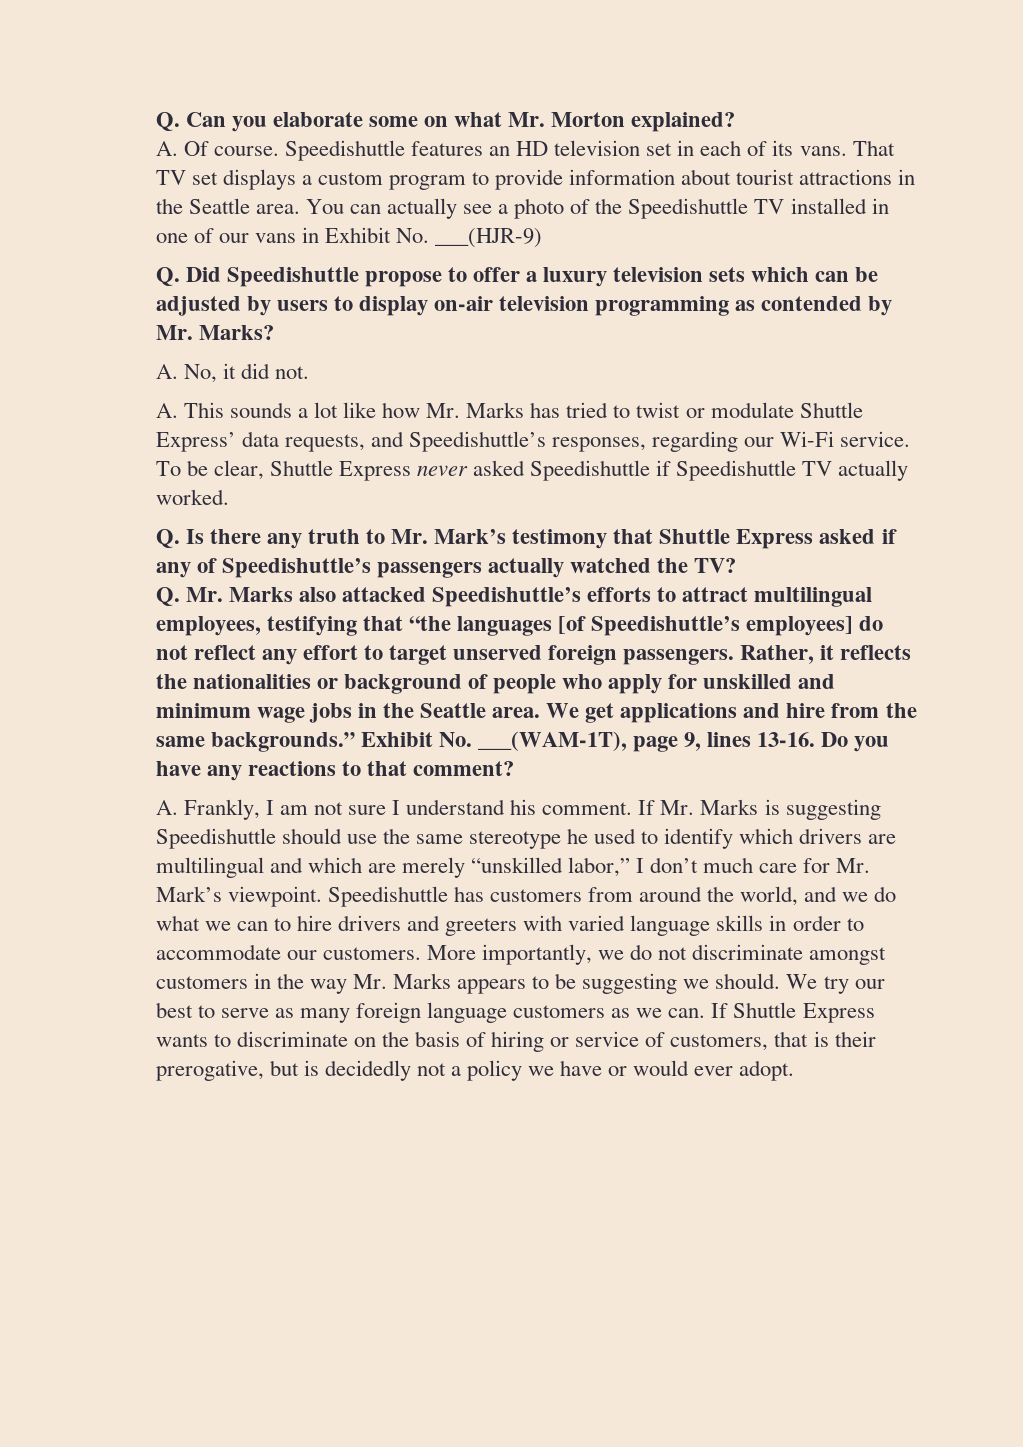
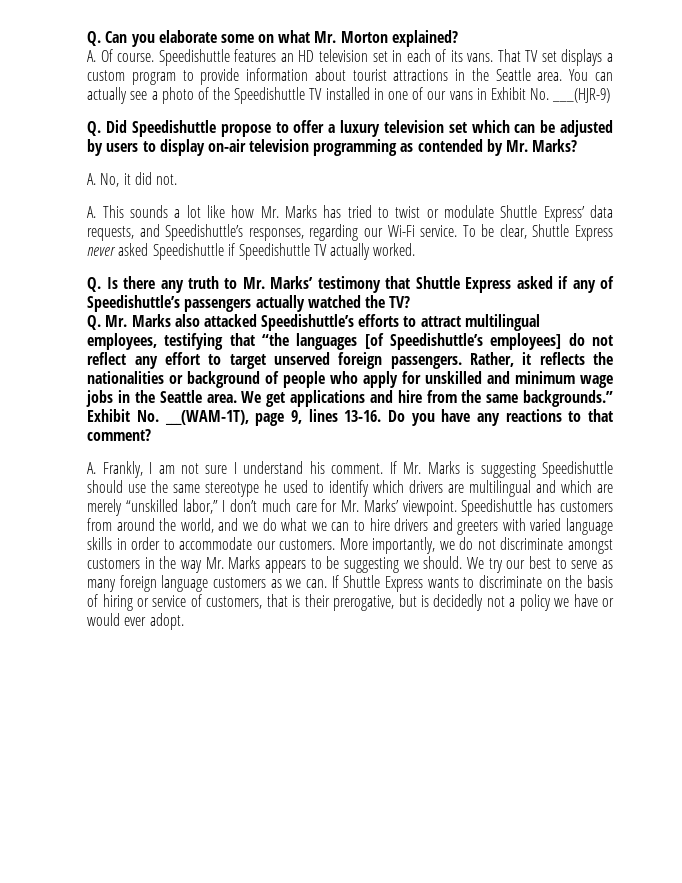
[709,267,746,282] sets -> [448,122,467,133] set
[434,529,507,544] Mark’s -> [270,276,314,289] Marks’
[155,886,222,902] Mark’s -> [363,499,399,512] Marks’

